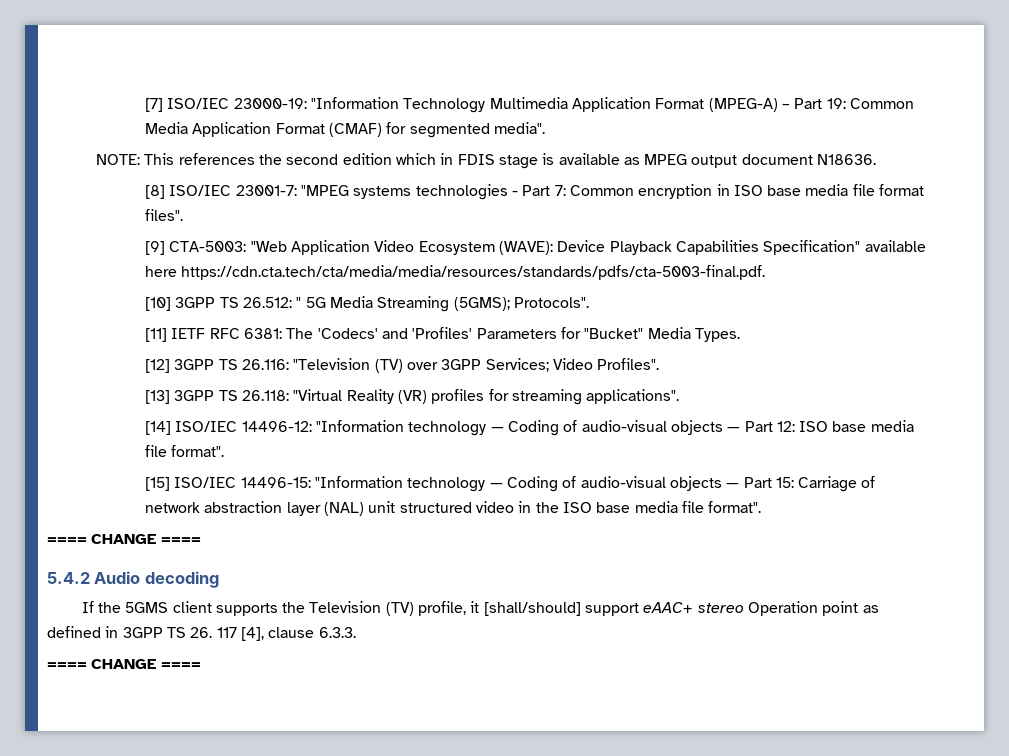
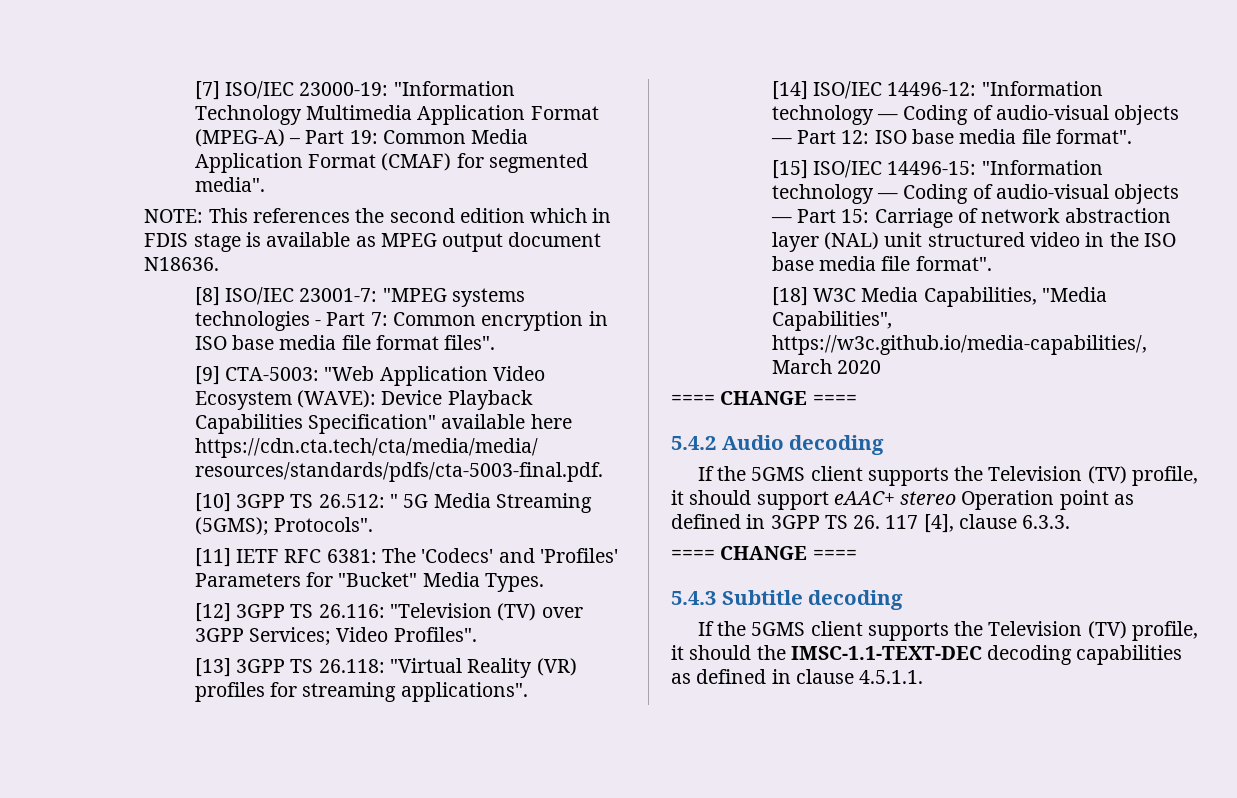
(762, 507) none -> [771,287,1107,307] [771,311,893,331] [771,335,1147,355] [771,359,882,374] // [18] W3C Media Capabilities, "Media Capabilities", https://w3c.github.io/media-capabilities/, March 2020
[483,602,581,616] [shall/should] -> [689,490,752,505] should
(201, 665) none -> [671,590,904,610] [697,621,1198,641] [671,645,1183,665] [671,669,924,684] // 5.4.3 Subtitle decoding // If the 5GMS client supports the Television (TV) profile, it should the IMSC-1.1-TEXT-DEC decoding capabilities as defined in clause 4.5.1.1.

